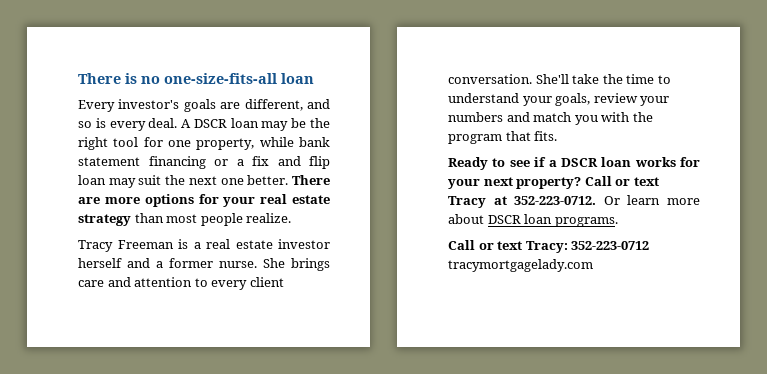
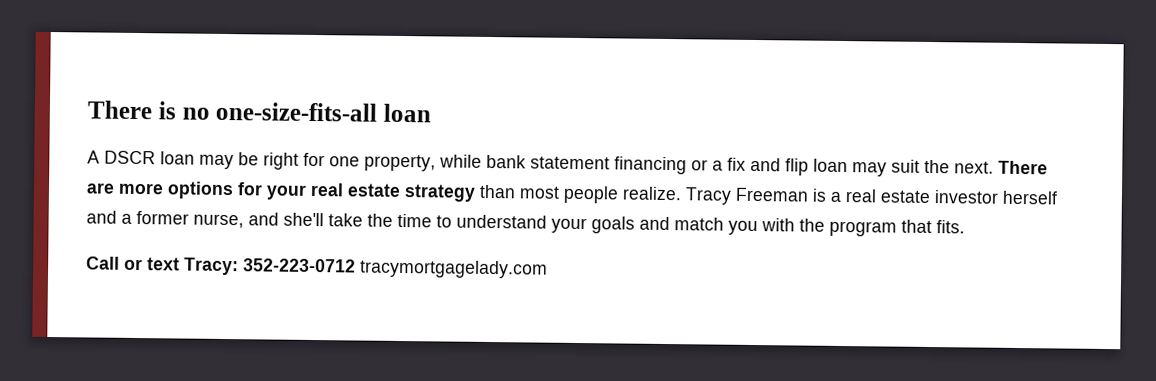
[78,99,330,112] [78,118,178,131] Every investor's goals are different, and so is every deal. -> (431, 113) none
[309,118,330,128] [78,137,139,150] the right tool -> [263,152,299,170] right
[188,175,289,185] next one better. -> [954,161,994,174] next.
(292, 218) // -> (682, 193) none
[219,258,330,271] [78,277,284,290] [448,74,569,84] nurse. She brings care and attention to every client conversation. She'll -> [193,212,324,229] nurse, and she'll
[555,93,670,106] [448,112,503,122] goals, review your numbers -> [591,216,635,234] goals
[448,157,700,170] [448,176,659,189] [448,195,700,208] [448,214,618,227] // Ready to see if a DSCR loan works for your next property? Call or text Tracy at 352-223-0712. Or learn more about DSCR loan programs. -> (965, 227) none

